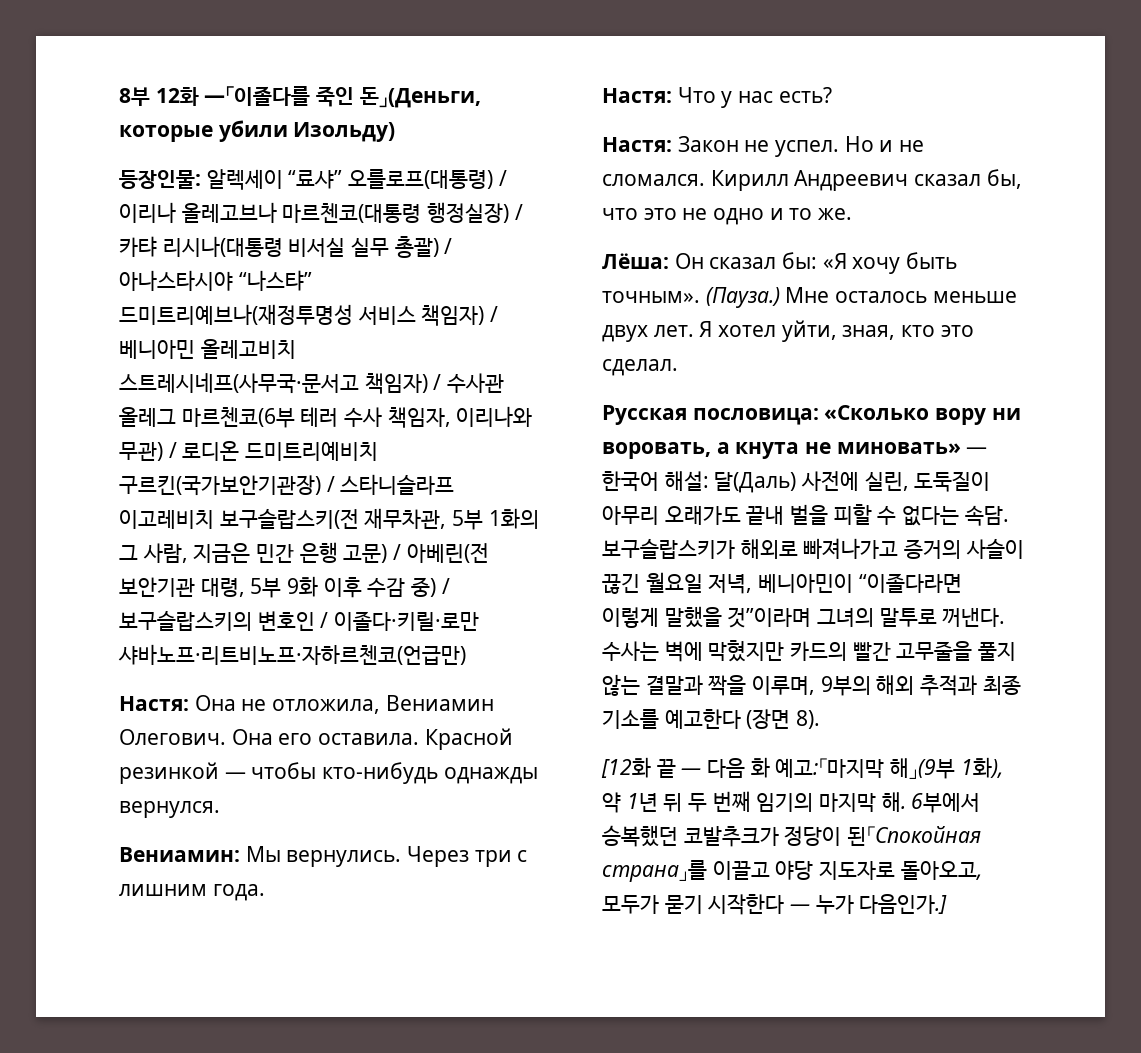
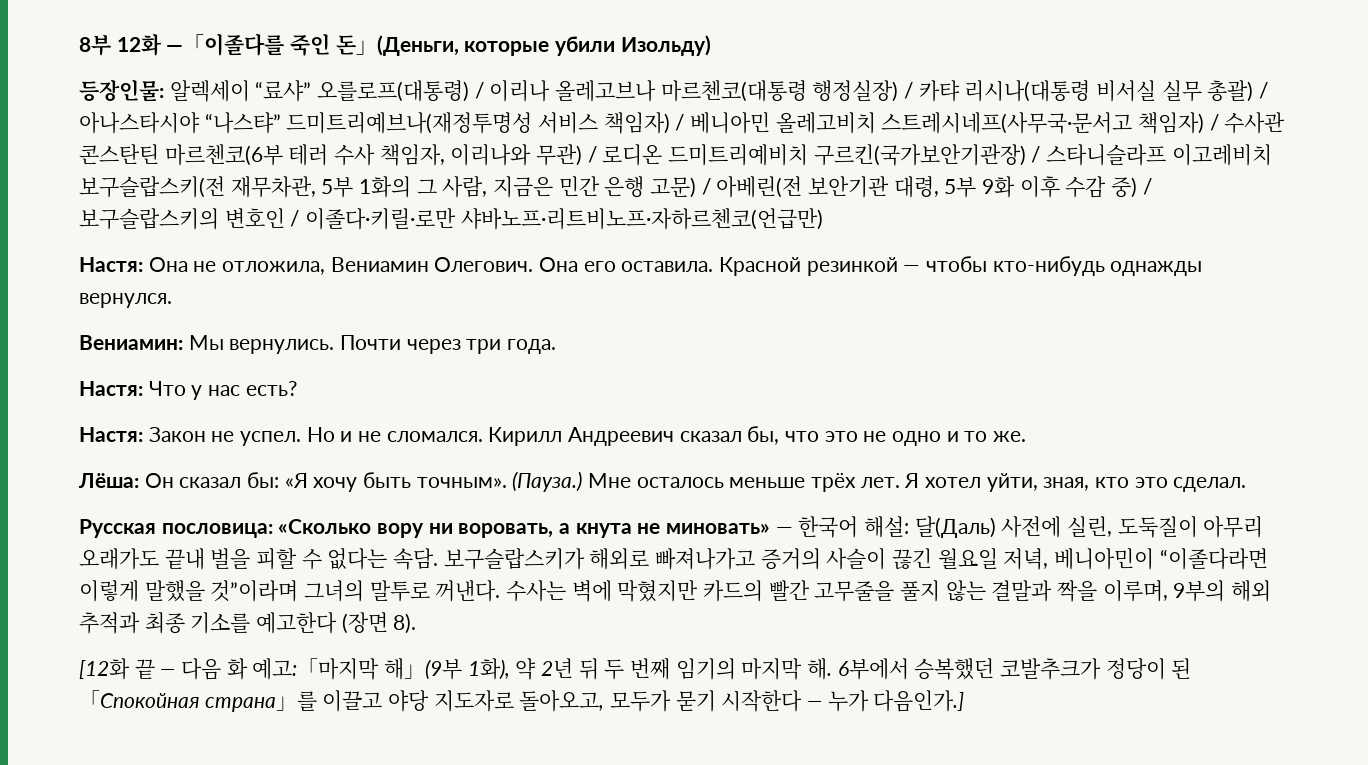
[119,407,176,427] 올레그 -> [79,144,159,164] 콘스탄틴
[407,846,528,867] [119,884,207,896] Через три с лишним -> [340,335,502,354] Почти через три
[602,325,648,342] двух -> [811,473,857,492] трёх
[626,793,658,812] 1년 -> [541,658,574,678] 2년

